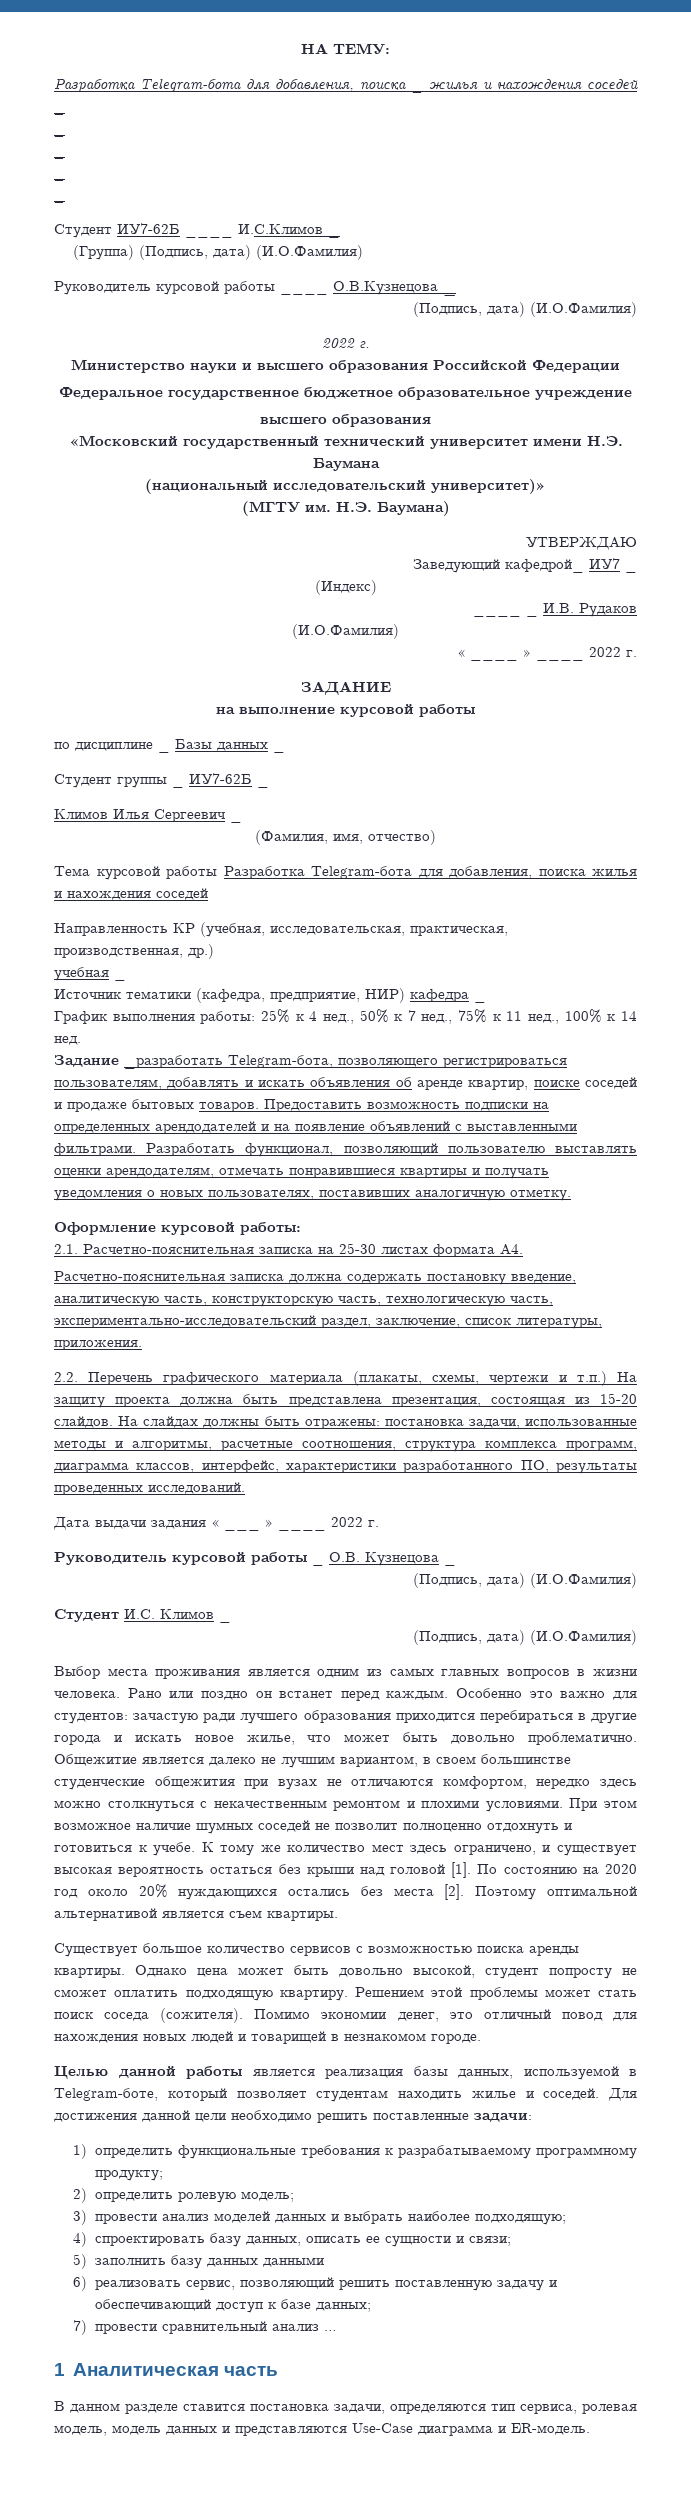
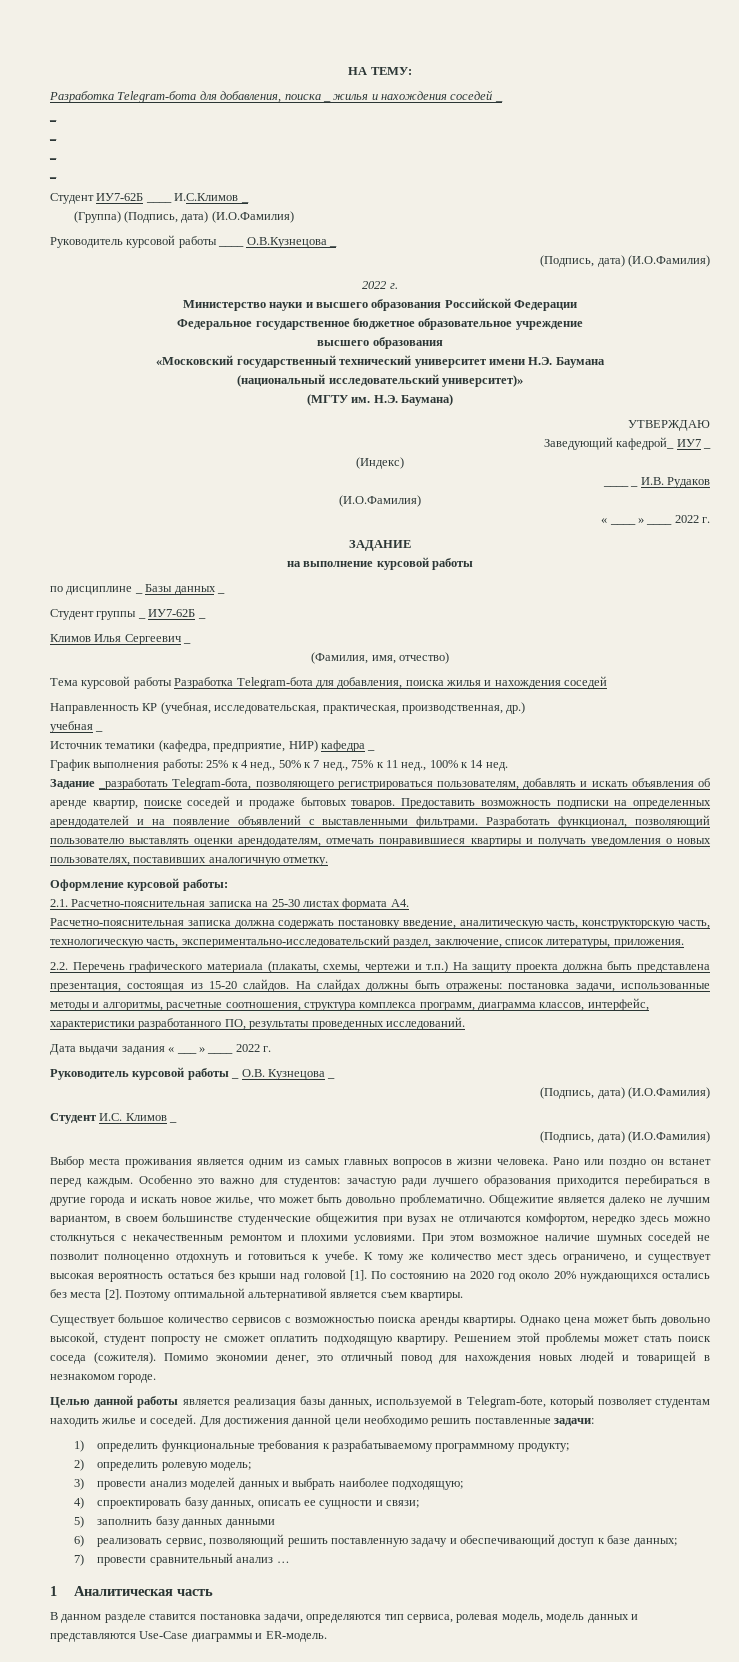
[418,2425,493,2436] диаграмма -> [191,1633,253,1642] диаграммы

